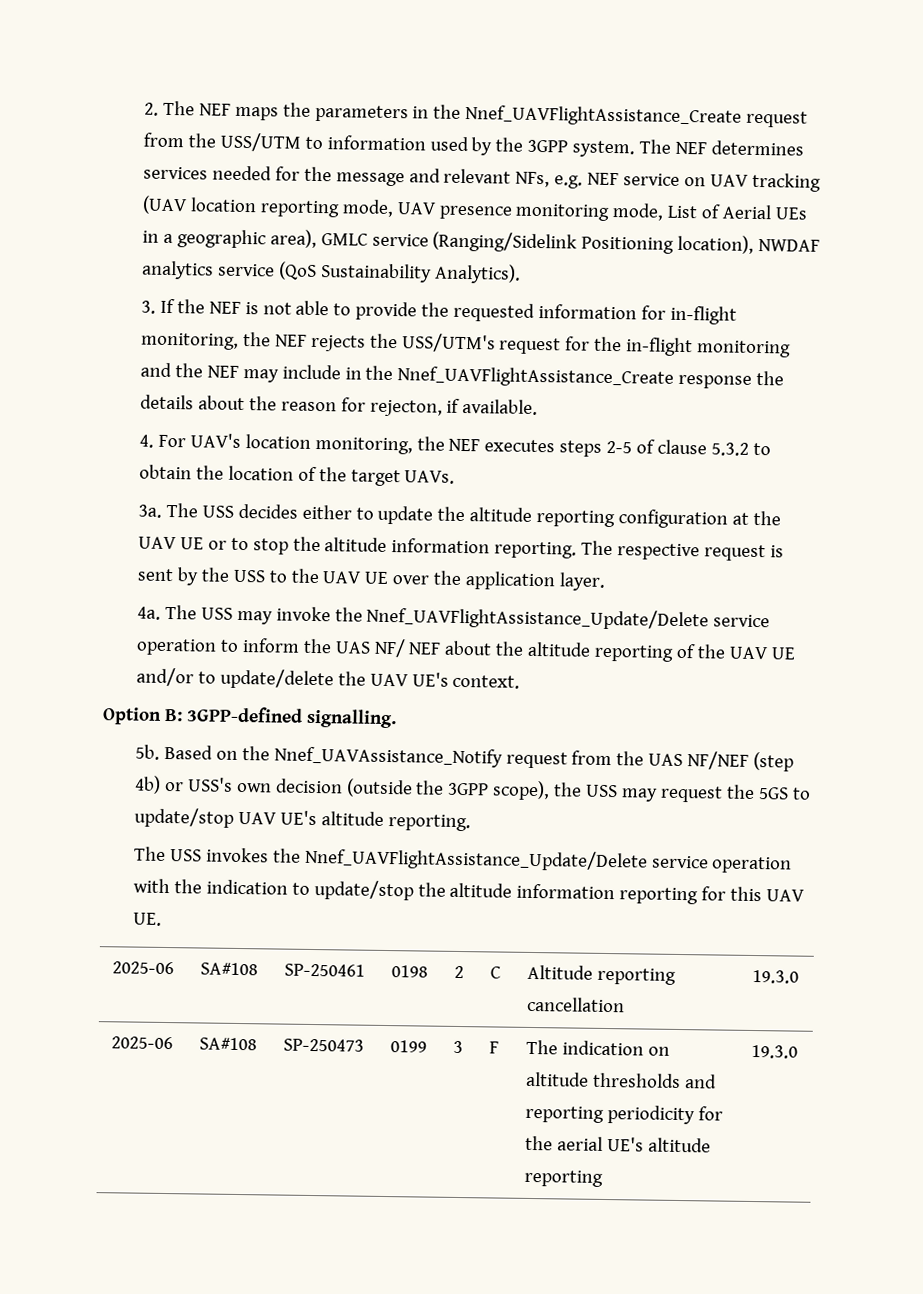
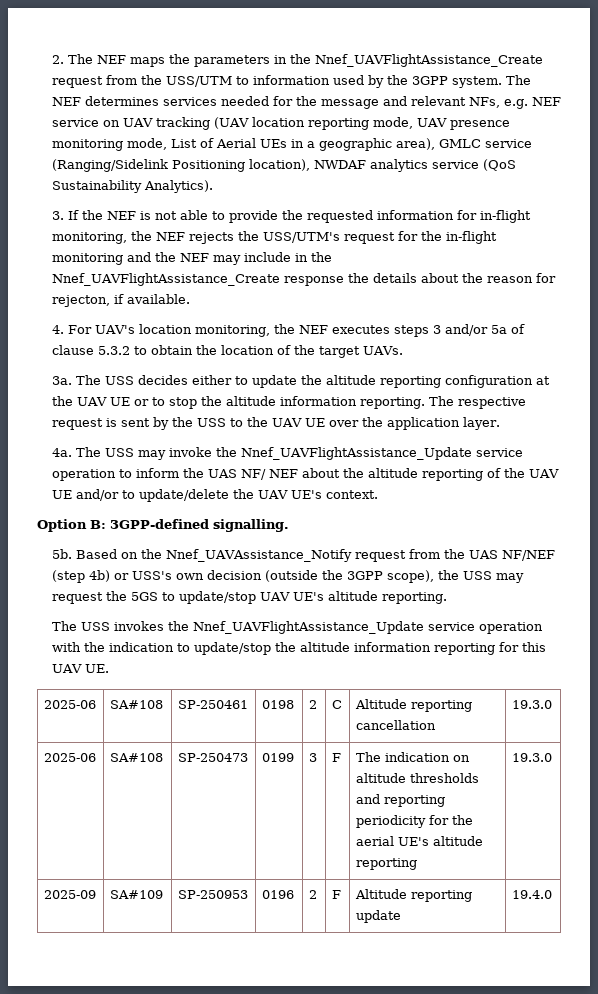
[606,440,633,454] 2-5 -> [432,324,507,336] 3 and/or 5a
[366,606,710,631] Nnef_UAVFlightAssistance_Update/Delete -> [240,447,472,460] Nnef_UAVFlightAssistance_Update
[303,847,648,872] Nnef_UAVFlightAssistance_Update/Delete -> [192,621,424,634] Nnef_UAVFlightAssistance_Update
(799, 1051) none -> [43,890,96,899] [109,890,163,899] [177,890,248,899] [261,890,294,899] [308,890,317,899] [331,890,341,899] [354,889,472,902] [355,910,401,923] [511,890,552,899] // 2025-09 | SA#109 | SP-250953 | 0196 | 2 | F | Altitude reporting update | 19.4.0

